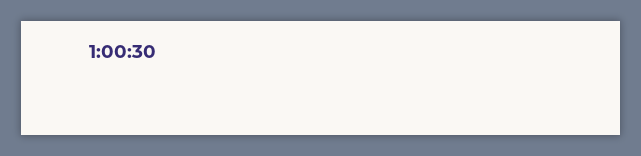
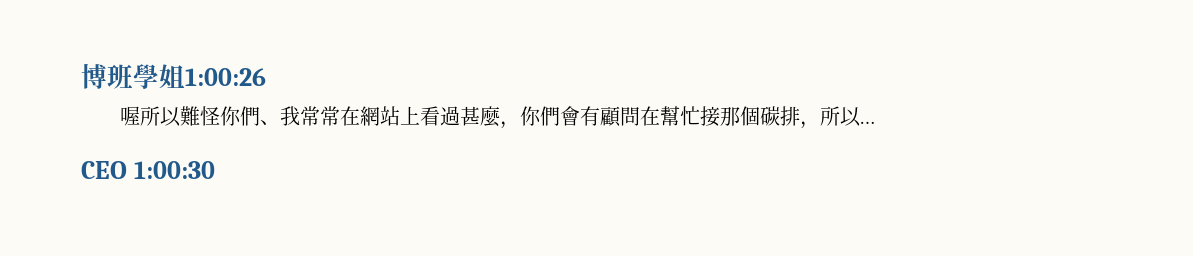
(89, 51) none -> [81,63,266,89] [120,106,876,129] [81,161,127,179] 博班學姐1:00:26 // 喔所以難怪你們、我常常在網站上看過甚麼，你們會有顧問在幫忙接那個碳排，所以… // CEO

